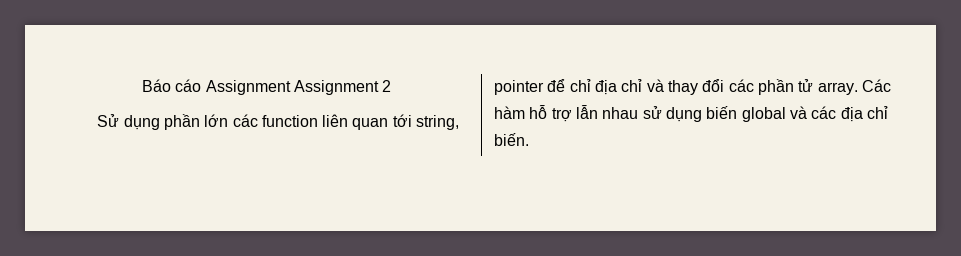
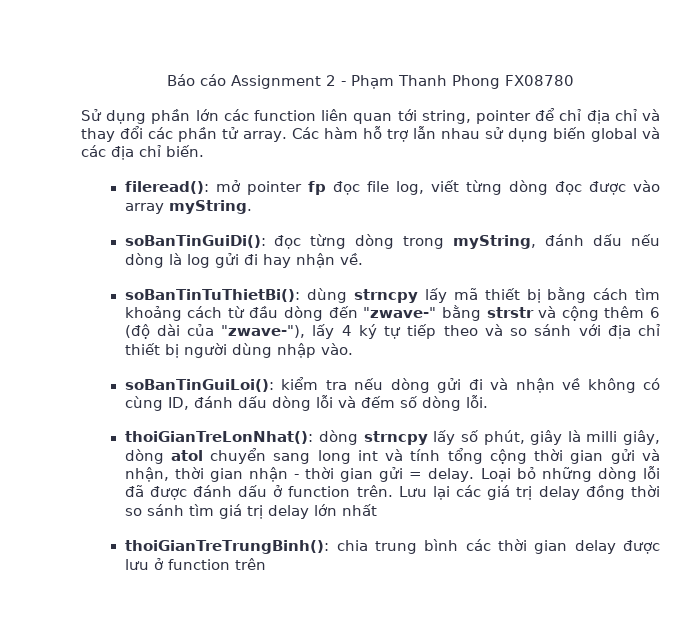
[293,80,379,95] Assignment -> (321, 82) none
(392, 86) none -> [341,75,574,89] - Phạm Thanh Phong FX08780
(529, 139) none -> [124,180,660,195] [124,200,252,214] [124,234,660,249] [124,253,363,268] [124,287,660,303] [124,305,660,321] [124,324,661,339] [124,343,353,358] [124,377,660,393] [124,395,488,411] [124,430,660,445] [124,448,660,464] [124,466,660,482] [124,485,660,500] [124,504,377,519] [124,539,660,554] [124,558,266,570] // fileread(): mở pointer fp đọc file log, viết từng dòng đọc được vào array myString. // soBanTinGuiDi(): đọc từng dòng trong myString, đánh dấu nếu dòng là log gửi đi hay nhận về. // soBanTinTuThietBi(): dùng strncpy lấy mã thiết bị bằng cách tìm khoảng cách từ đầu dòng đến "zwave-" bằng strstr và cộng thêm 6 (độ dài của "zwave-"), lấy 4 ký tự tiếp theo và so sánh với địa chỉ thiết bị người dùng nhập vào. // soBanTinGuiLoi(): kiểm tra nếu dòng gửi đi và nhận về không có cùng ID, đánh dấu dòng lỗi và đếm số dòng lỗi. // thoiGianTreLonNhat(): dòng strncpy lấy số phút, giây là milli giây, dòng atol chuyển sang long int và tính tổng cộng thời gian gửi và nhận, thời gian nhận - thời gian gửi = delay. Loại bỏ những dòng lỗi đã được đánh dấu ở function trên. Lưu lại các giá trị delay đồng thời so sánh tìm giá trị delay lớn nhất // thoiGianTreTrungBinh(): chia trung bình các thời gian delay được lưu ở function trên

